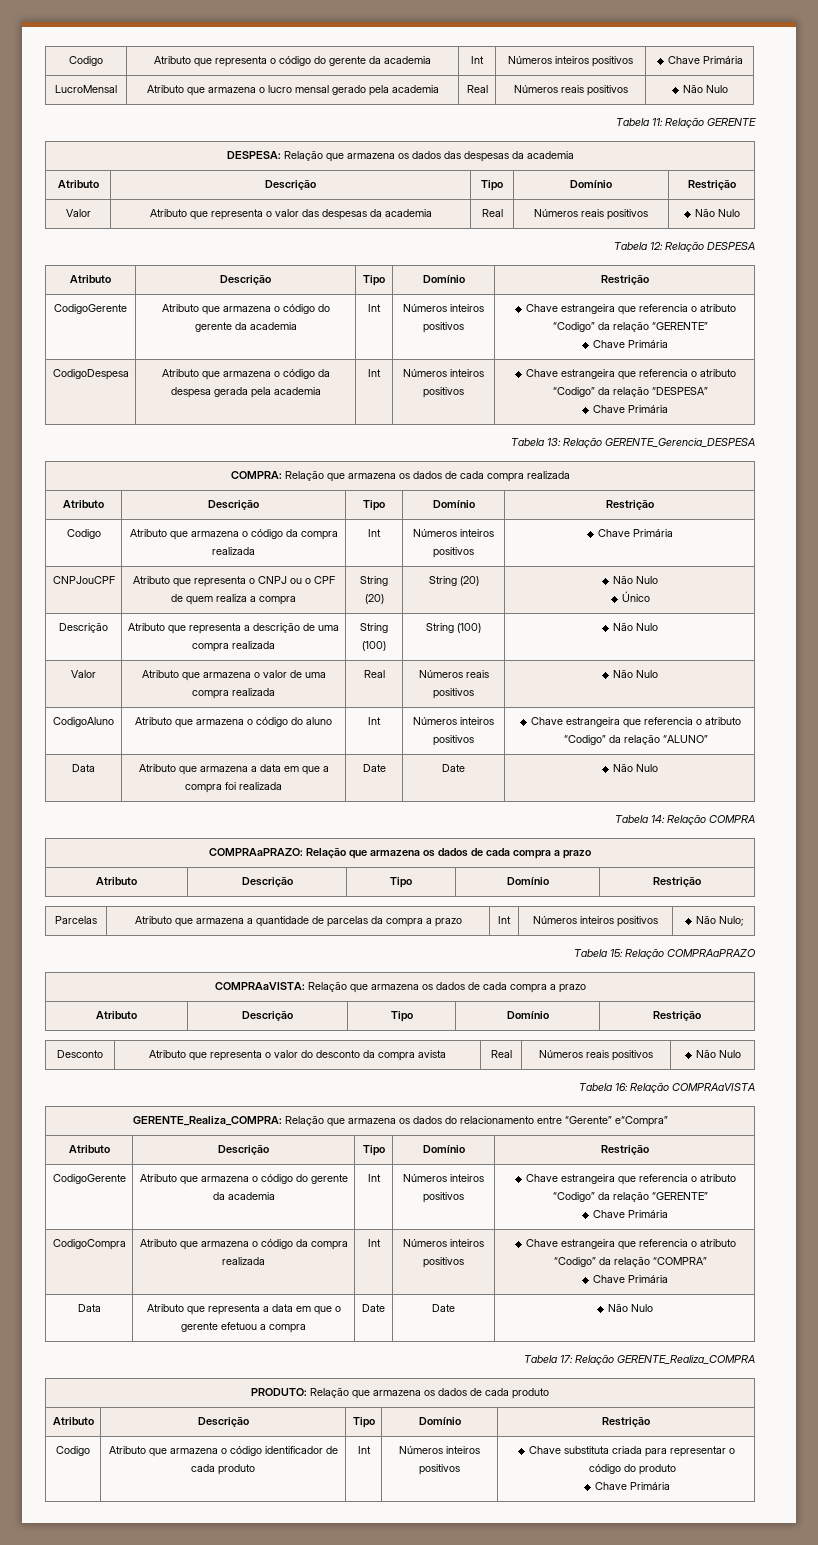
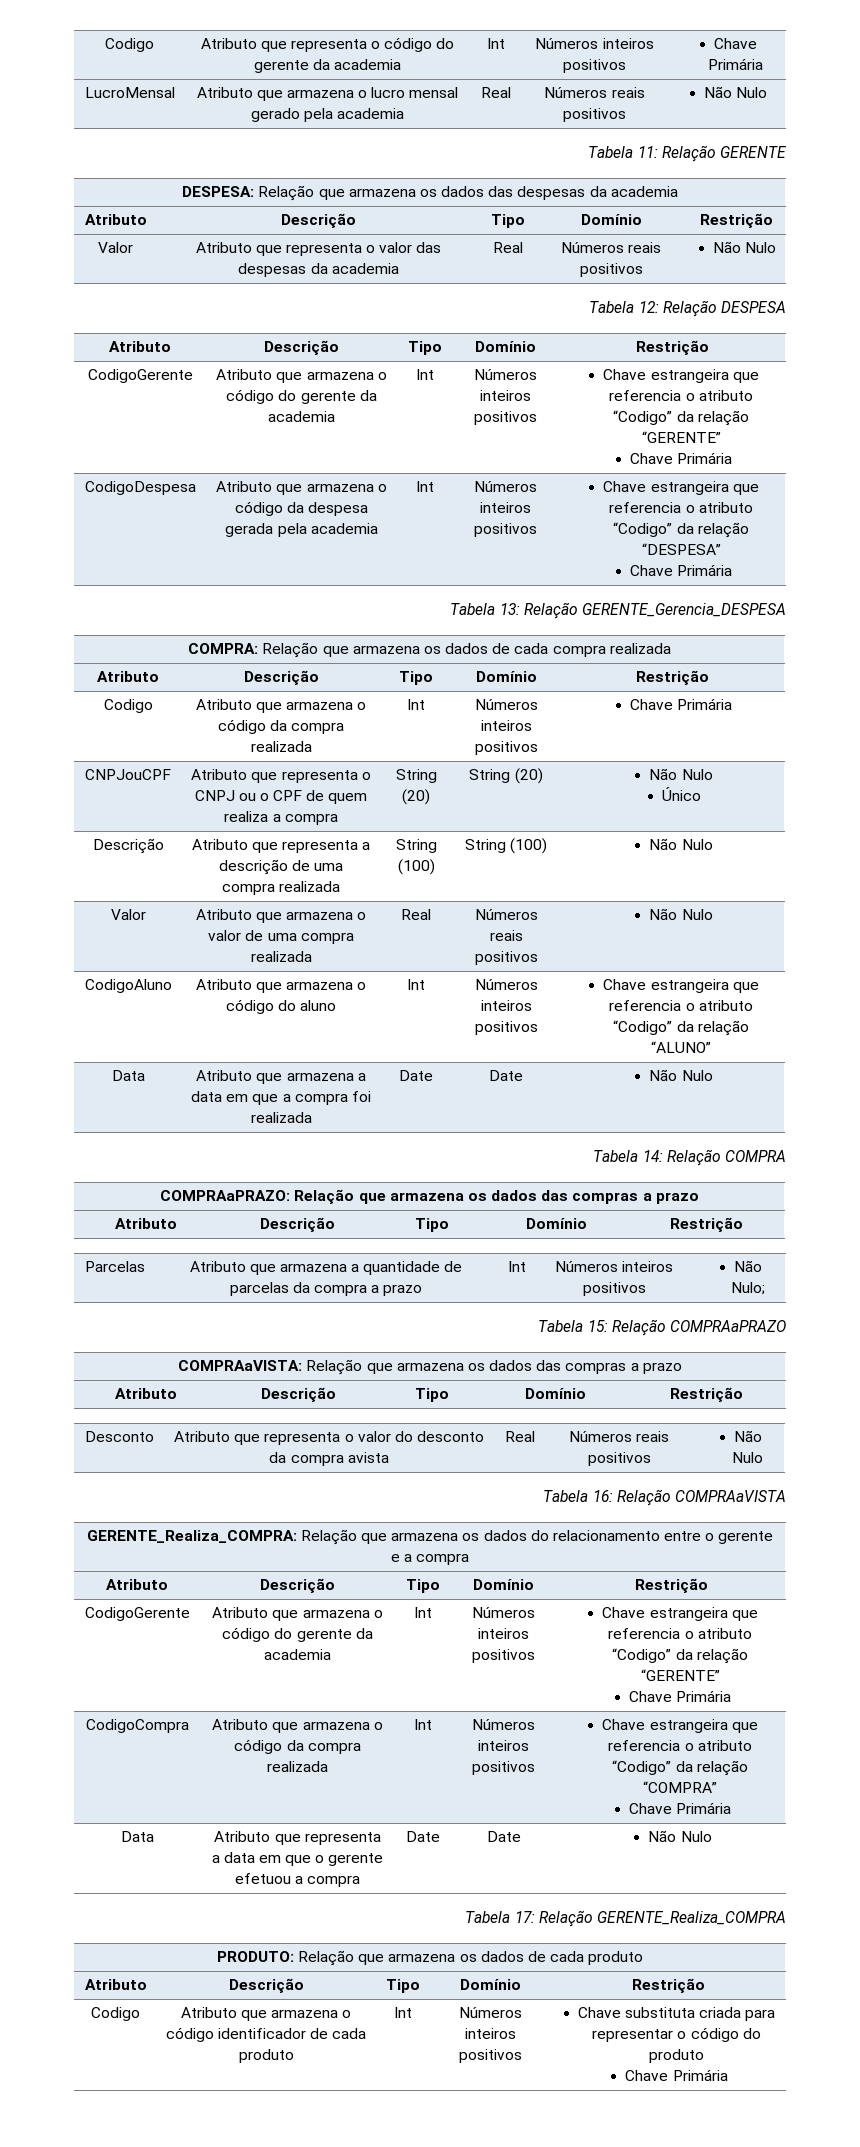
[471,848,551,859] de cada compra -> [541,1190,639,1204] das compras
[467,982,547,993] de cada compra -> [536,1360,627,1374] das compras
[564,1116,668,1127] “Gerente” e“Compra” -> [705,1531,774,1544] [390,1553,470,1565] o gerente e a compra

